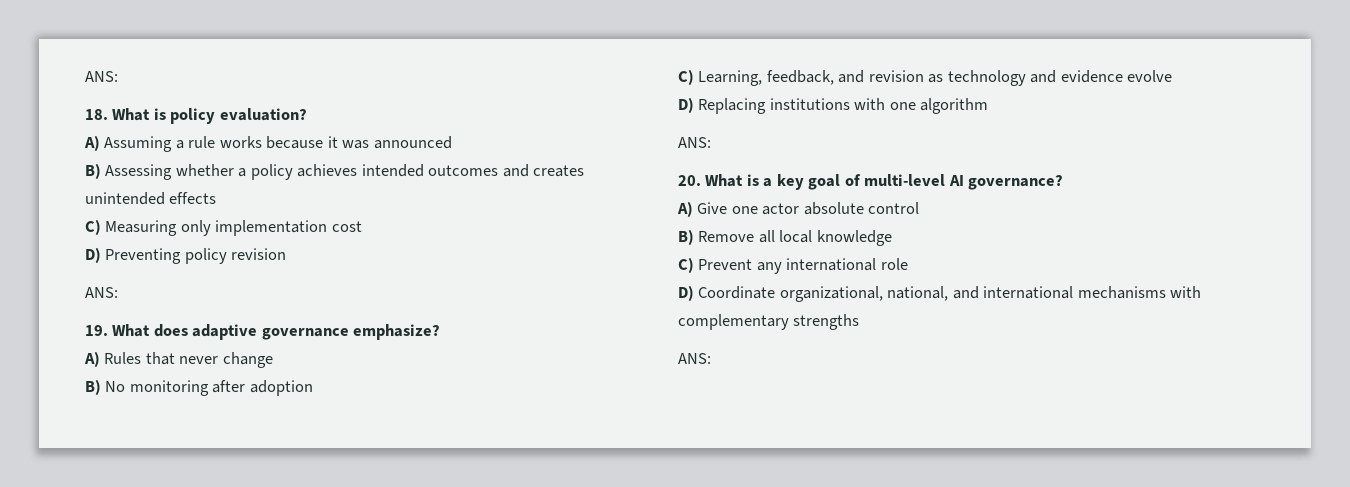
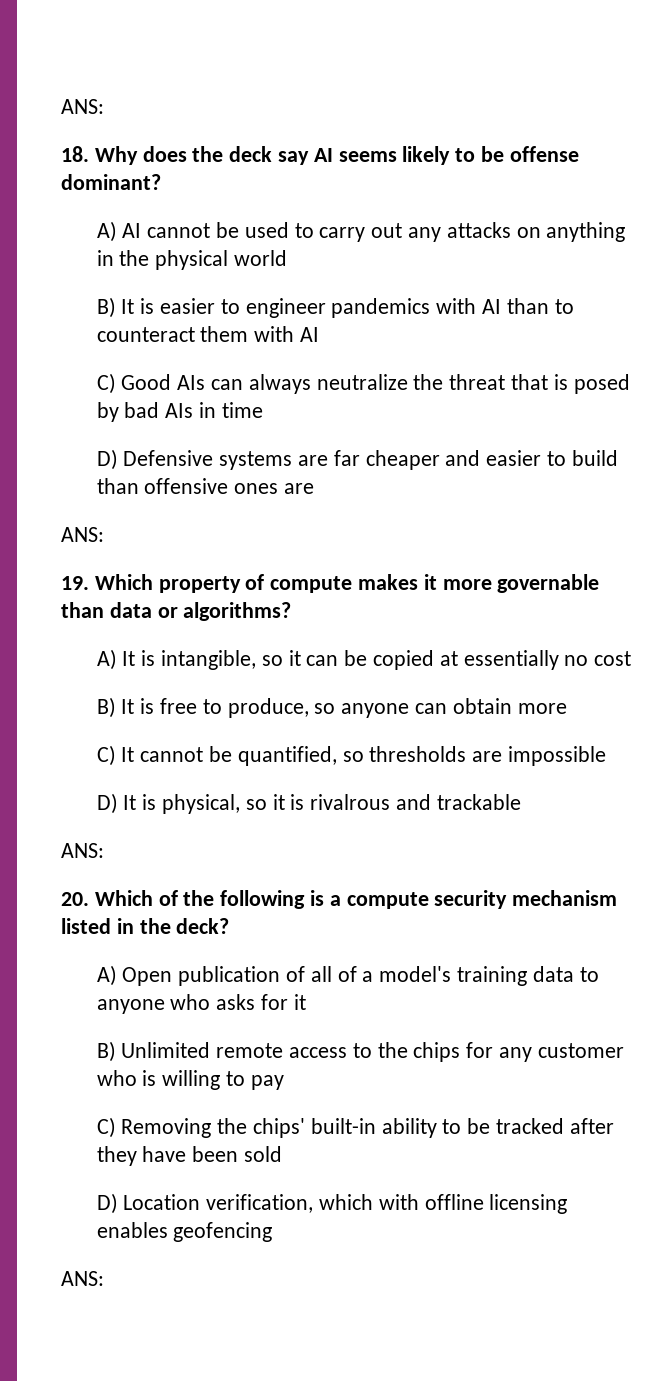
[112,108,307,124] [84,135,452,152] [85,163,585,180] [85,192,217,205] [85,219,362,236] [85,247,287,264] [85,287,118,298] [85,324,441,340] [84,351,273,368] [85,379,313,396] [678,69,1173,86] [678,97,989,114] [678,137,711,148] [678,174,1064,190] [677,201,920,217] [678,229,892,246] [678,257,908,274] [678,285,1202,302] [678,314,860,330] What is policy evaluation? // A) Assuming a rule works because it was announced // B) Assessing whether a policy achieves intended outcomes and creates unintended effects // C) Measuring only implementation cost // D) Preventing policy revision // ANS: // 19. What does adaptive governance emphasize? // A) Rules that never change // B) No monitoring after adoption // C) Learning, feedback, and revision as technology and evidence evolve // D) Replacing institutions with one algorithm // ANS: // 20. What is a key goal of multi-level AI governance? // A) Give one actor absolute control // B) Remove all local knowledge // C) Prevent any international role // D) Coordinate organizational, national, and international mechanisms with complementary strengths -> [94,146,579,165] [61,174,161,190] [96,221,626,242] [96,250,287,270] [96,297,574,318] [96,326,319,342] [96,373,630,394] [96,402,263,422] [96,449,618,470] [96,478,314,494] [61,527,104,542] [61,574,600,593] [61,602,292,621] [96,649,632,670] [96,697,567,718] [96,745,606,766] [96,793,521,814] [61,843,104,858] [61,890,618,909] [61,918,230,934] [96,965,599,986] [96,994,306,1014] [96,1041,624,1062] [96,1070,284,1090] [96,1117,614,1138] [96,1146,282,1166] [96,1193,568,1214] [96,1222,273,1242] Why does the deck say AI seems likely to be offense dominant? // A) AI cannot be used to carry out any attacks on anything in the physical world // B) It is easier to engineer pandemics with AI than to counteract them with AI // C) Good AIs can always neutralize the threat that is posed by bad AIs in time // D) Defensive systems are far cheaper and easier to build than offensive ones are // ANS: // 19. Which property of compute makes it more governable than data or algorithms? // A) It is intangible, so it can be copied at essentially no cost // B) It is free to produce, so anyone can obtain more // C) It cannot be quantified, so thresholds are impossible // D) It is physical, so it is rivalrous and trackable // ANS: // 20. Which of the following is a compute security mechanism listed in the deck? // A) Open publication of all of a model's training data to anyone who asks for it // B) Unlimited remote access to the chips for any customer who is willing to pay // C) Removing the chips' built-in ability to be tracked after they have been sold // D) Location verification, which with offline licensing enables geofencing

